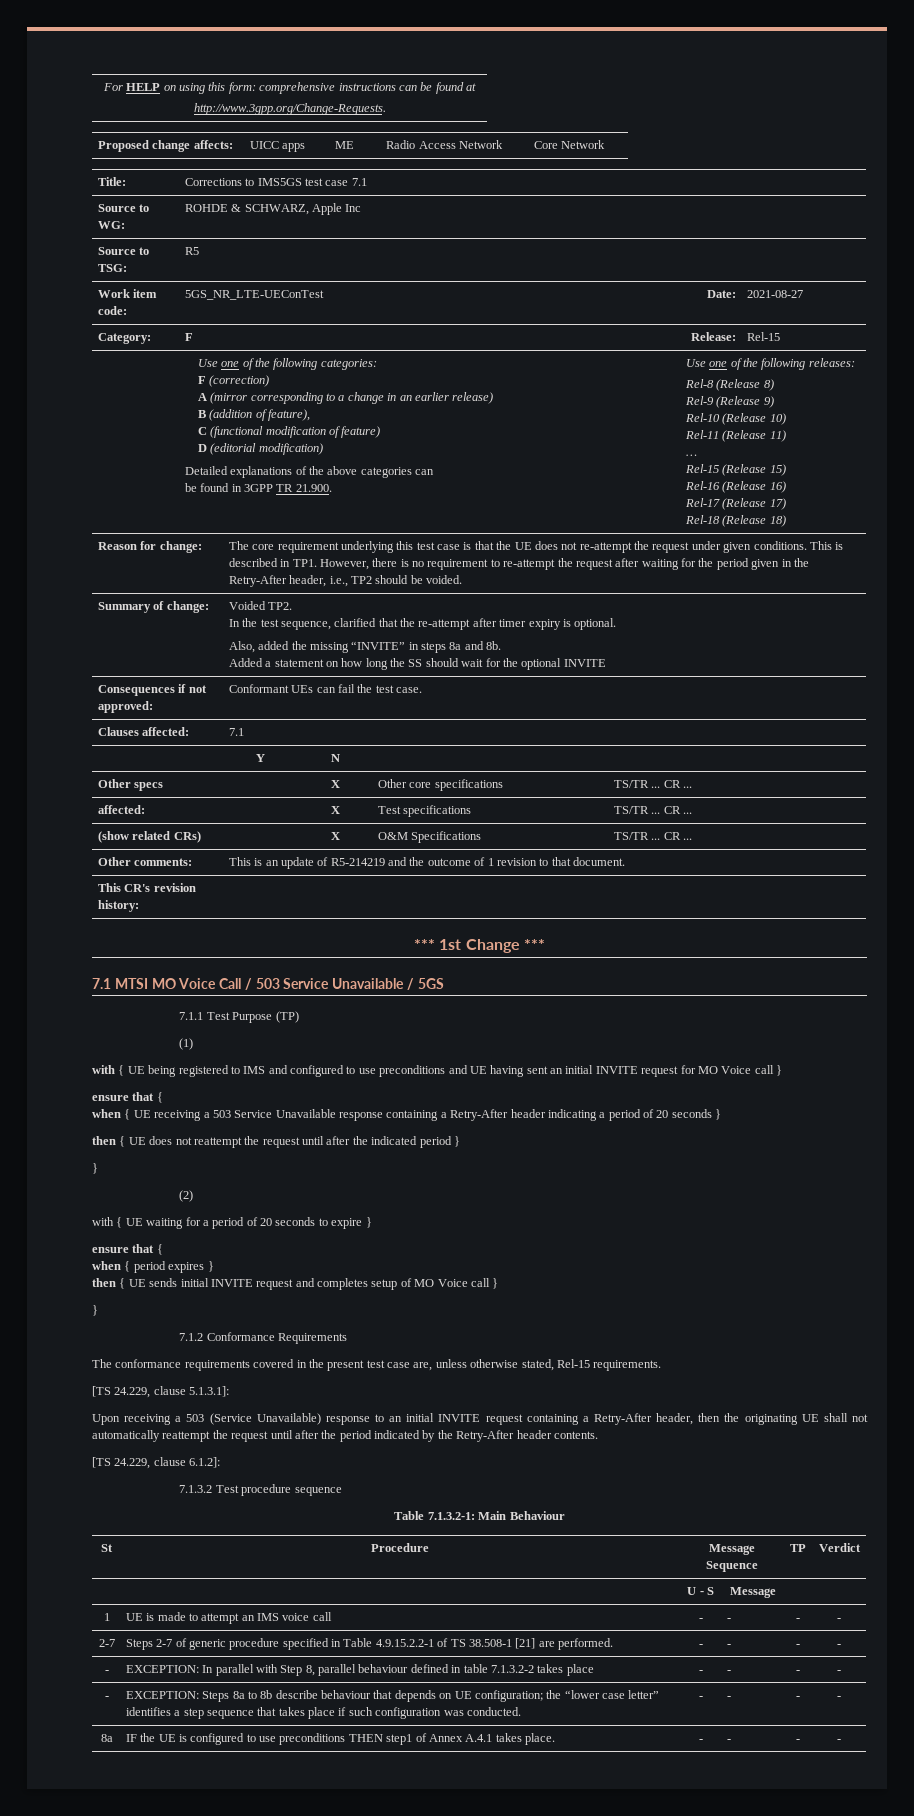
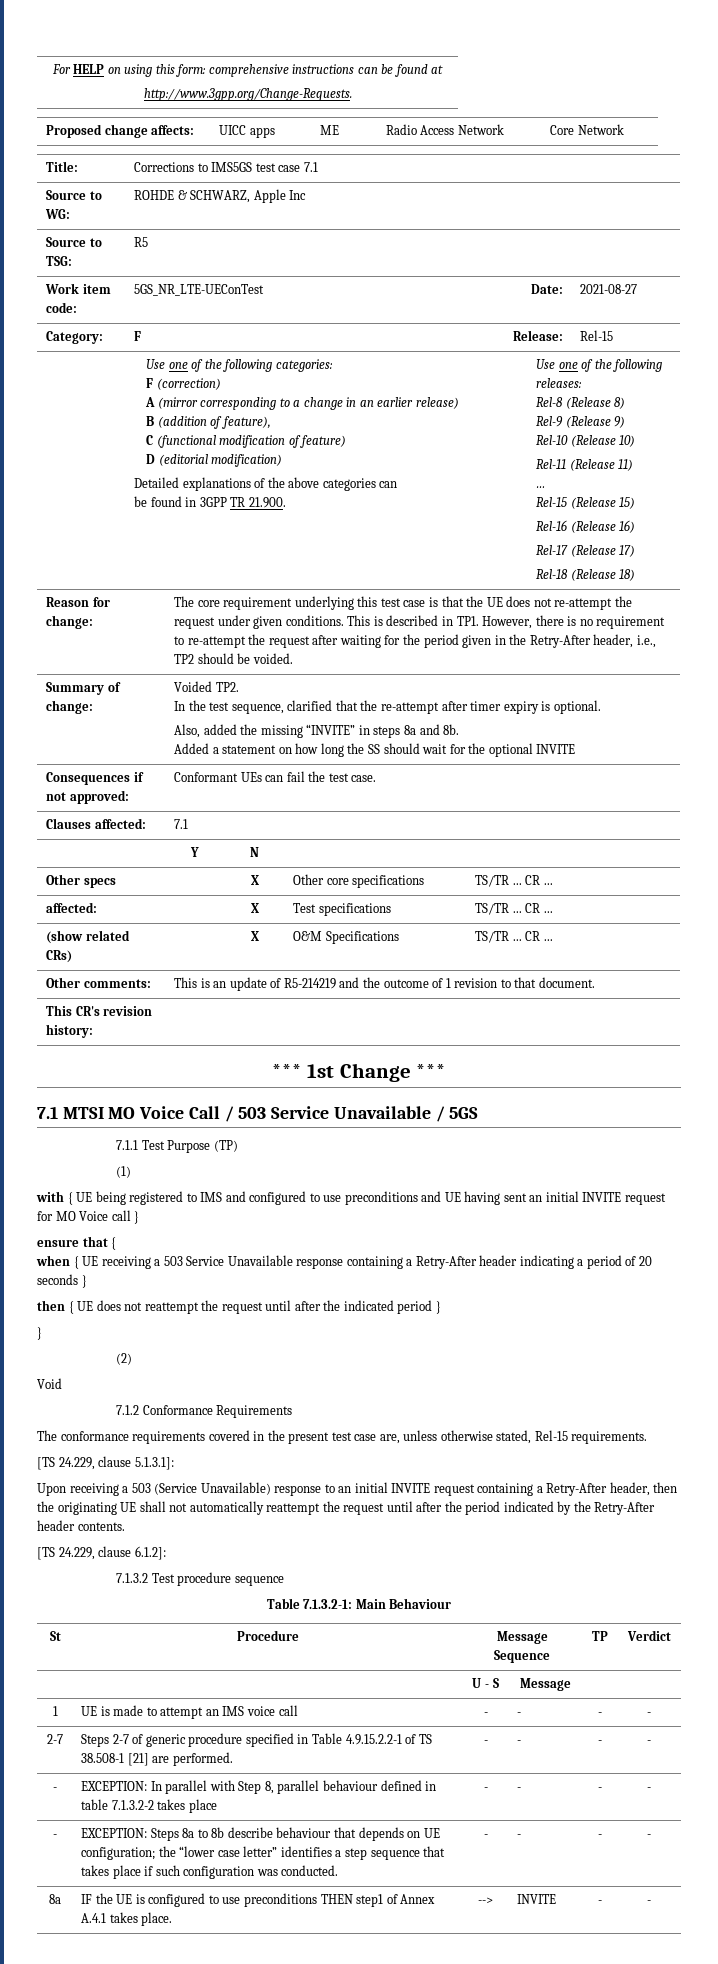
[92,1217,372,1229] [92,1244,163,1255] [92,1261,214,1273] [92,1278,499,1290] [92,1305,98,1316] with { UE waiting for a period of 20 seconds to expire } // ensure that { // when { period expires } // then { UE sends initial INVITE request and completes setup of MO Voice call } // } -> [37,1378,62,1389] Void
[698,1739,703,1742] [726,1739,731,1742] [796,1739,800,1742] [837,1739,841,1742] - | - | - | - -> [478,1897,493,1904] [517,1894,557,1904] [597,1900,602,1904] [647,1900,651,1904] --> | INVITE | - | -

